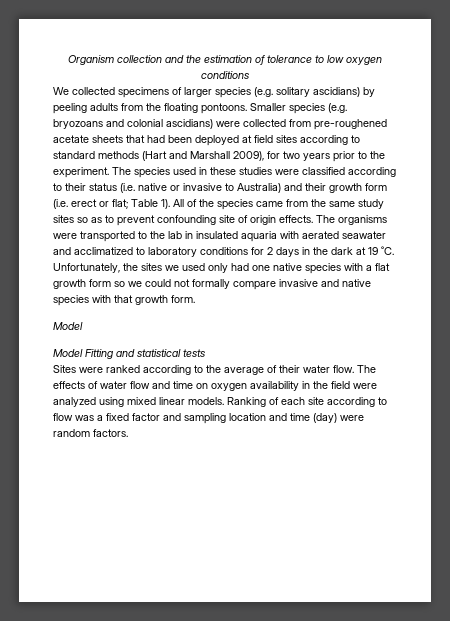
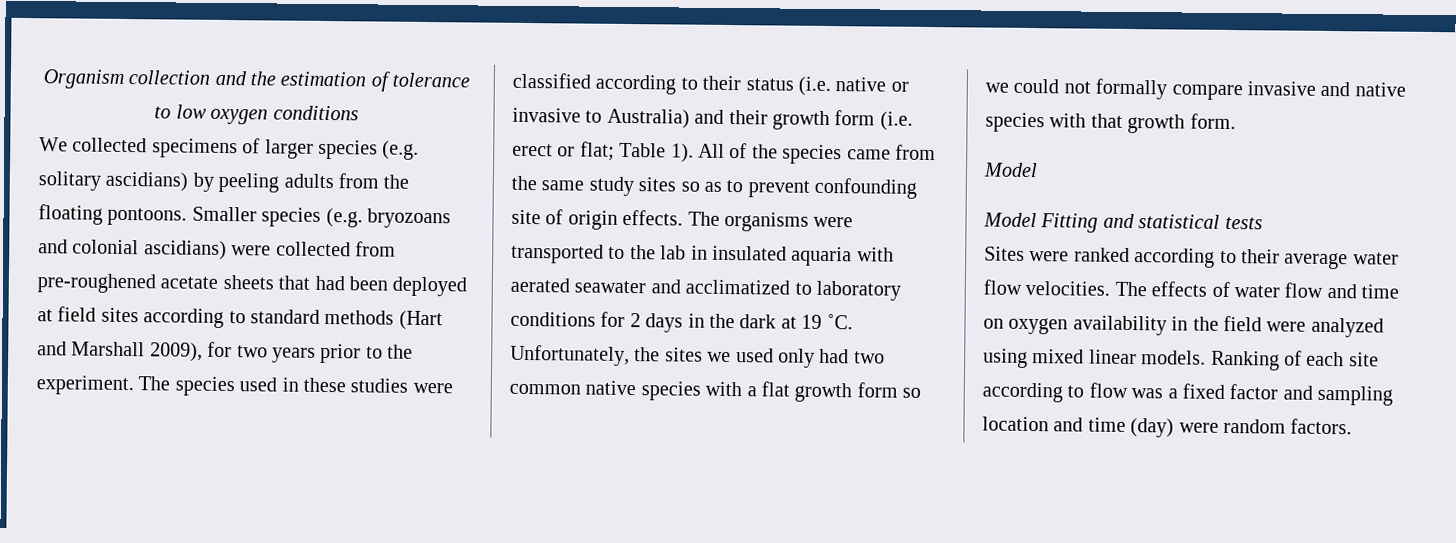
[252,265,270,271] one -> [853,351,885,364] [509,383,581,395] two common
[206,365,354,375] the average of their water flow. -> [1241,249,1399,270] [983,279,1111,296] their average water flow velocities.

